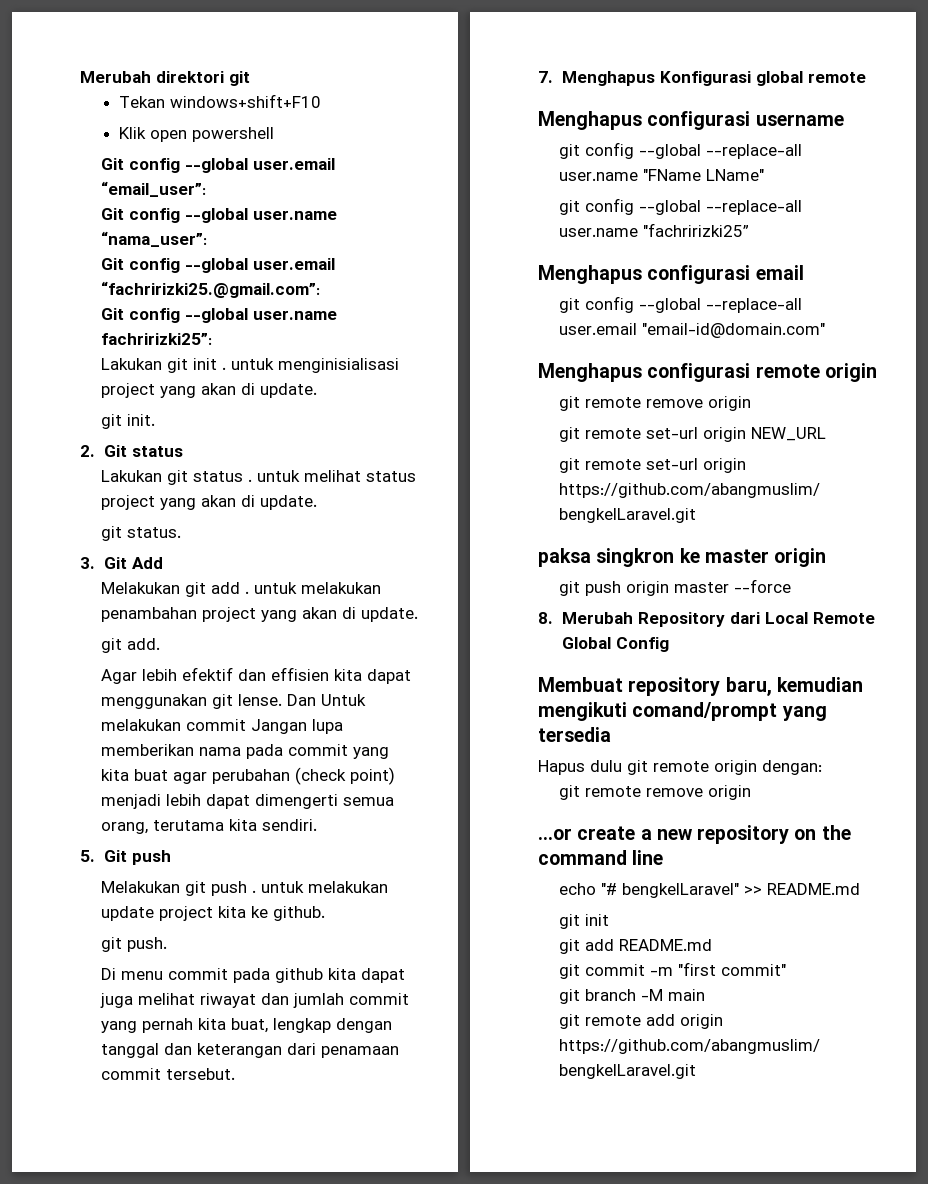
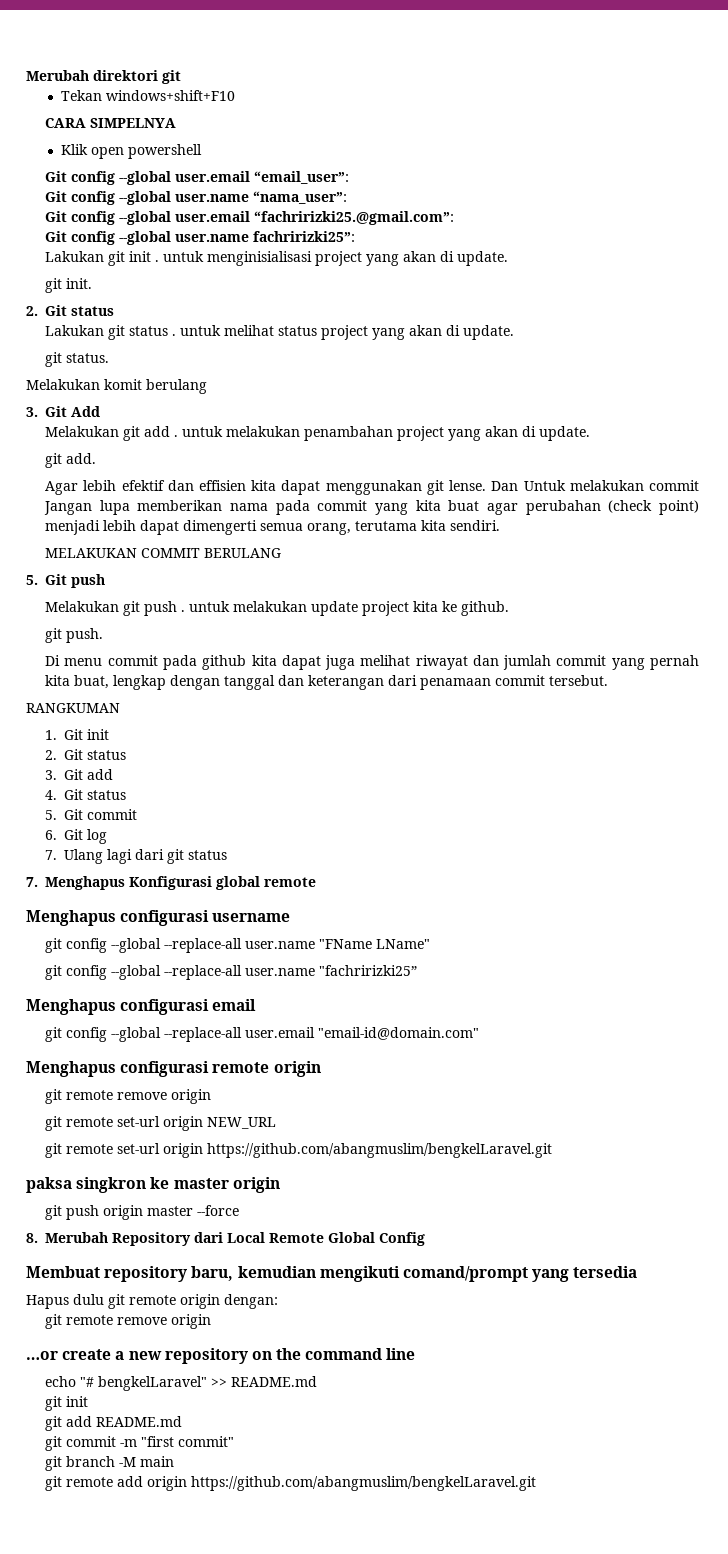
(322, 101) none -> [45,118,177,128] // CARA SIMPELNYA
(181, 532) none -> [26,379,207,394] // Melakukan komit berulang
(317, 825) none -> [45,548,282,558] // MELAKUKAN COMMIT BERULANG
(235, 1074) none -> [26,703,120,713] [45,729,110,740] [45,749,127,760] [45,769,114,780] [45,789,127,800] [45,809,138,820] [45,829,108,844] [45,849,228,864] // RANGKUMAN // 1. Git init // 2. Git status // 3. Git add // 4. Git status // 5. Git commit // 6. Git log // 7. Ulang lagi dari git status

